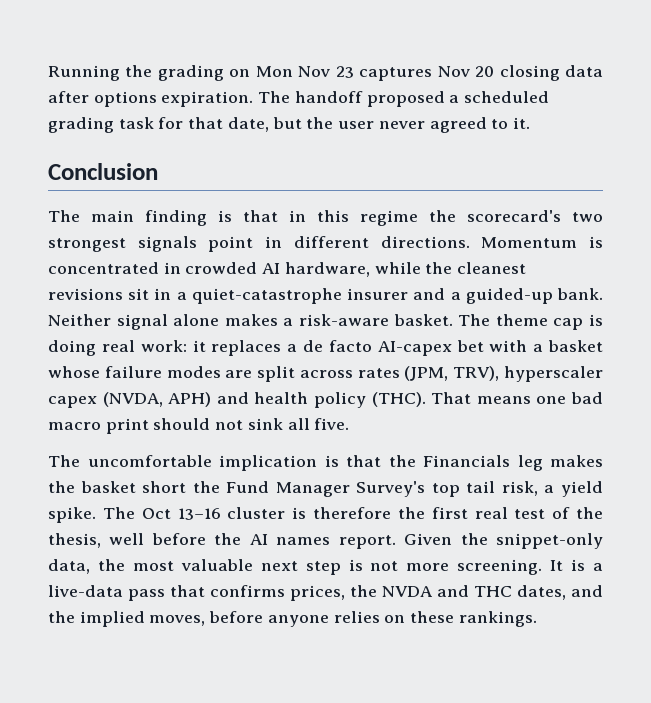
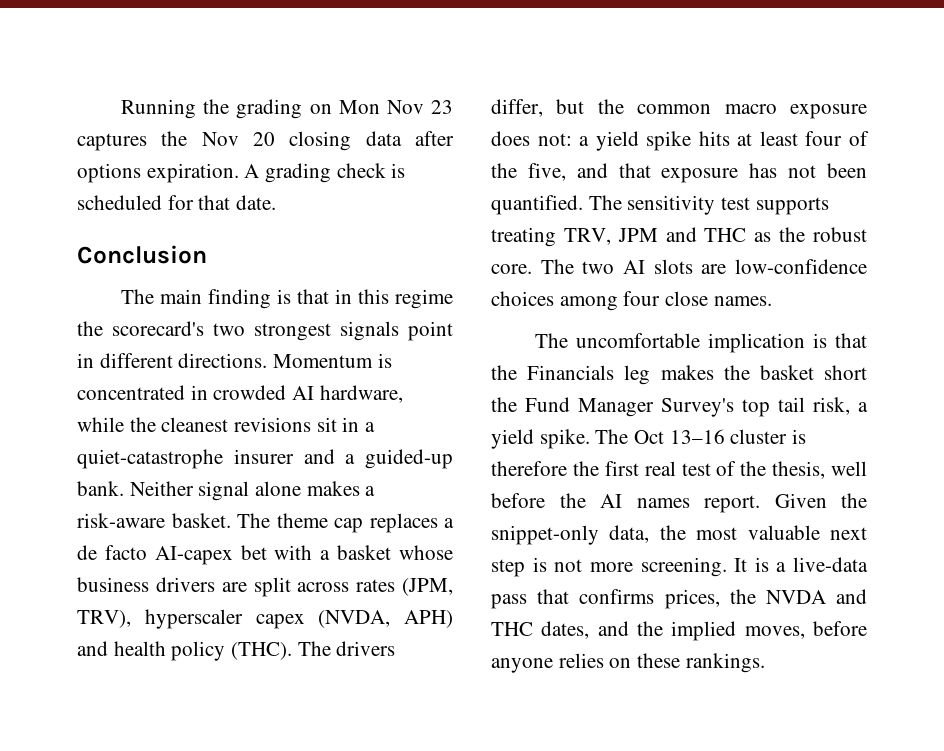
(433, 74) none -> [161,131,188,146] the
[258,91,550,107] [48,117,530,133] The handoff proposed a scheduled grading task for that date, but the user never agreed to it. -> [244,163,406,183] [77,195,277,210] A grading check is scheduled for that date.
[589,314,604,326] [48,340,206,356] is doing real work: it -> (363, 525) none
[104,366,221,378] failure modes -> [77,577,215,592] business drivers
[431,392,604,404] [48,418,350,434] That means one bad macro print should not sink all five. -> [297,641,396,656] [491,99,867,119] [491,131,869,151] [491,163,867,183] [491,195,829,215] [491,227,867,247] [491,259,867,274] [491,291,772,311] The drivers differ, but the common macro exposure does not: a yield spike hits at least four of the five, and that exposure has not been quantified. The sensitivity test supports treating TRV, JPM and THC as the robust core. The two AI slots are low-confidence choices among four close names.

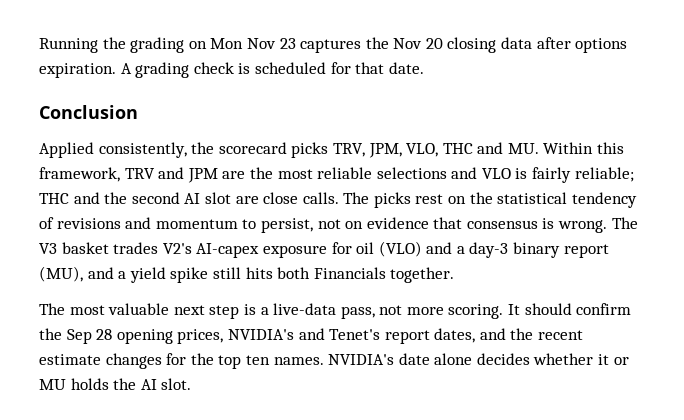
[121,289,454,309] [77,321,453,341] [77,353,392,368] [77,385,403,403] [77,417,376,432] [77,449,453,469] [77,481,376,501] [77,513,454,533] [77,545,453,565] [77,577,453,597] [77,609,453,629] [77,641,396,661] [491,99,867,119] [491,131,869,151] [491,163,867,183] [491,195,829,215] [491,227,867,247] [491,259,867,274] [491,291,772,311] [535,333,867,353] [491,365,867,385] [491,397,868,417] [491,429,807,449] [491,461,867,479] [491,493,867,513] [491,525,686,545] The main finding is that in this regime the scorecard's two strongest signals point in different directions. Momentum is concentrated in crowded AI hardware, while the cleanest revisions sit in a quiet-catastrophe insurer and a guided-up bank. Neither signal alone makes a risk-aware basket. The theme cap replaces a de facto AI-capex bet with a basket whose business drivers are split across rates (JPM, TRV), hyperscaler capex (NVDA, APH) and health policy (THC). The drivers differ, but the common macro exposure does not: a yield spike hits at least four of the five, and that exposure has not been quantified. The sensitivity test supports treating TRV, JPM and THC as the robust core. The two AI slots are low-confidence choices among four close names. // The uncomfortable implication is that the Financials leg makes the basket short the Fund Manager Survey's top tail risk, a yield spike. The Oct 13–16 cluster is therefore the first real test of the thesis, well before the AI names report. Given the snippet-only data, the -> [39,142,625,158] [39,167,634,183] [39,192,637,208] [39,217,638,233] [39,241,609,258] [39,266,455,283] [39,303,65,315] Applied consistently, the scorecard picks TRV, JPM, VLO, THC and MU. Within this framework, TRV and JPM are the most reliable selections and VLO is fairly reliable; THC and the second AI slot are close calls. The picks rest on the statistical tendency of revisions and momentum to persist, not on evidence that consensus is wrong. The V3 basket trades V2's AI-capex exposure for oil (VLO) and a day-3 binary report (MU), and a yield spike still hits both Financials together. // The
[554,557,868,577] [491,589,867,609] [491,621,867,641] [491,653,765,673] not more screening. It is a live-data pass that confirms prices, the NVDA and THC dates, and the implied moves, before anyone relies on these rankings. -> [260,303,632,319] [39,328,584,344] [39,353,629,369] [39,378,192,390] a live-data pass, not more scoring. It should confirm the Sep 28 opening prices, NVIDIA's and Tenet's report dates, and the recent estimate changes for the top ten names. NVIDIA's date alone decides whether it or MU holds the AI slot.

